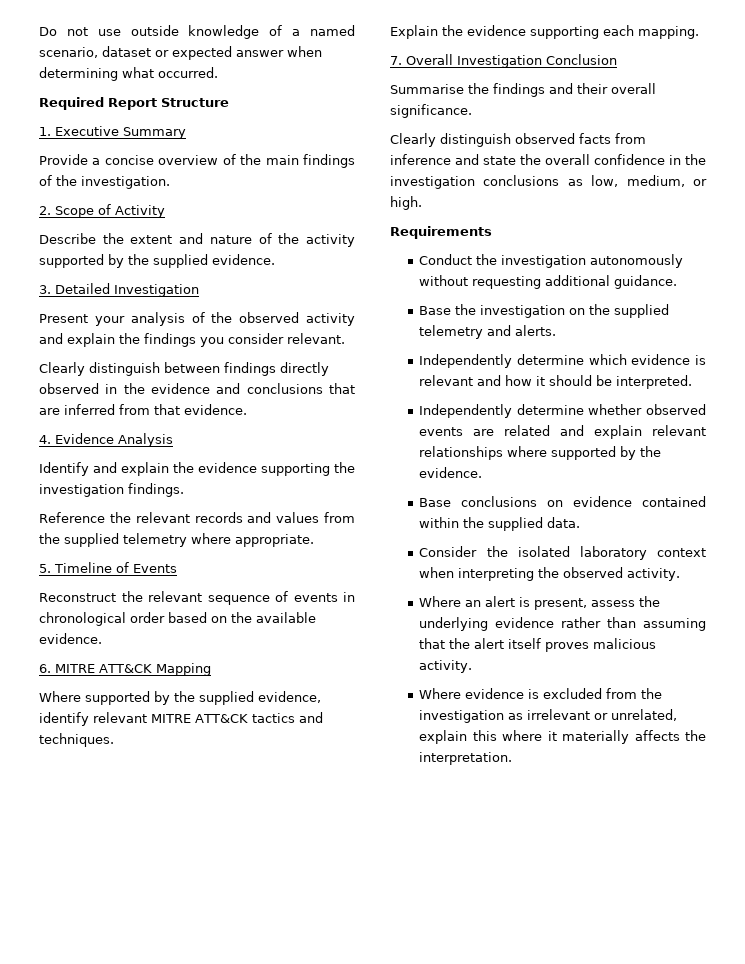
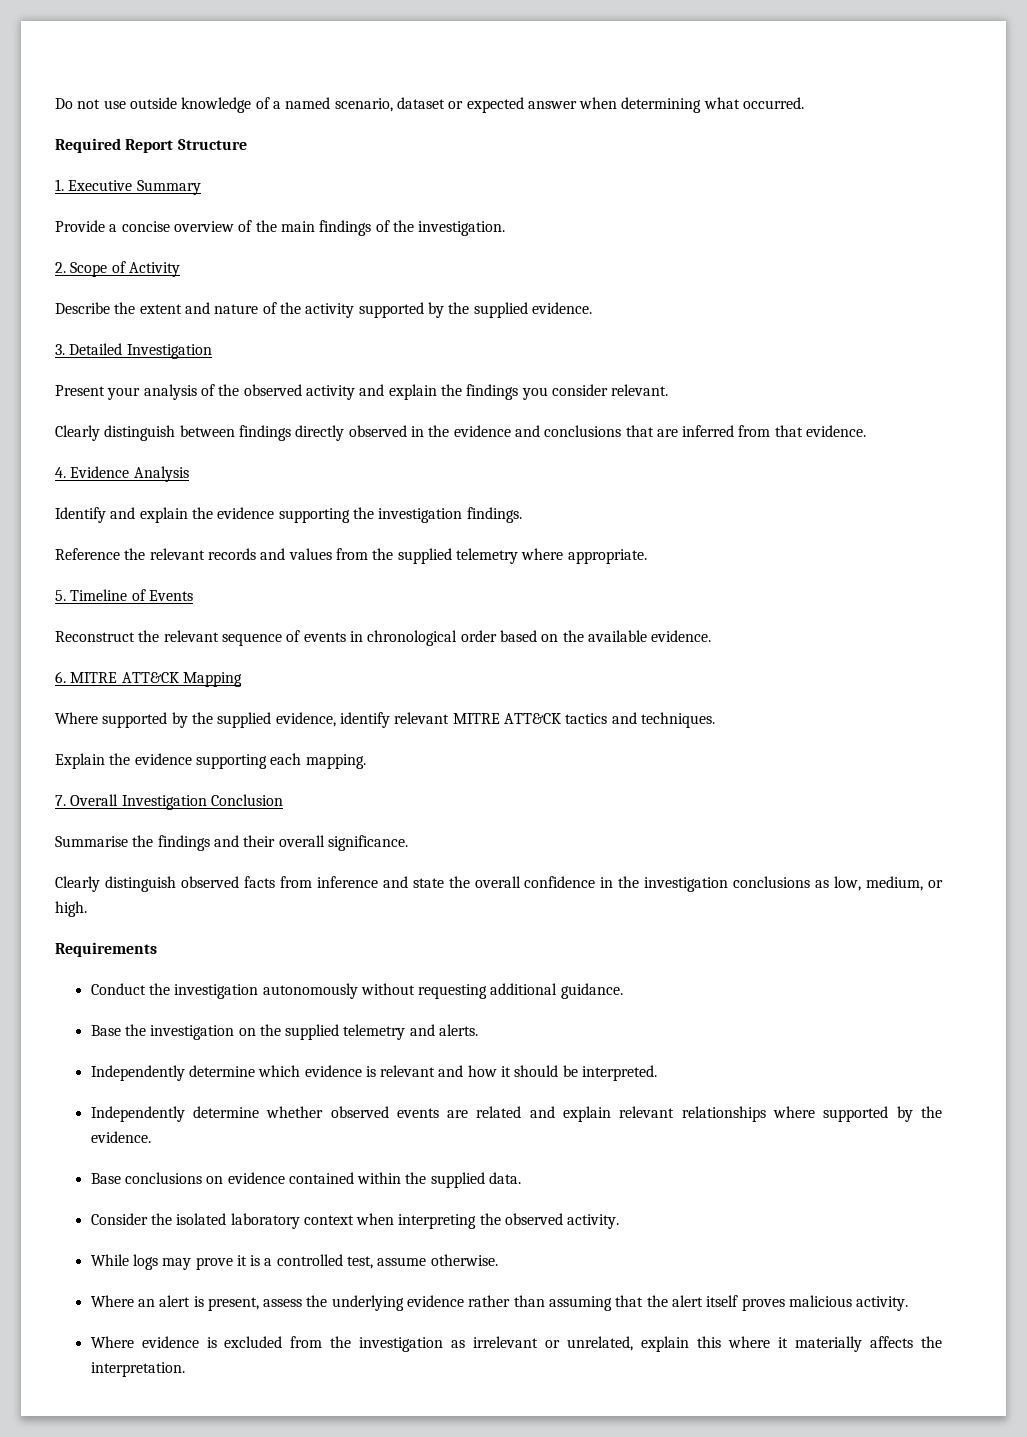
(681, 574) none -> [90,1254,498,1270] // While logs may prove it is a controlled test, assume otherwise.

